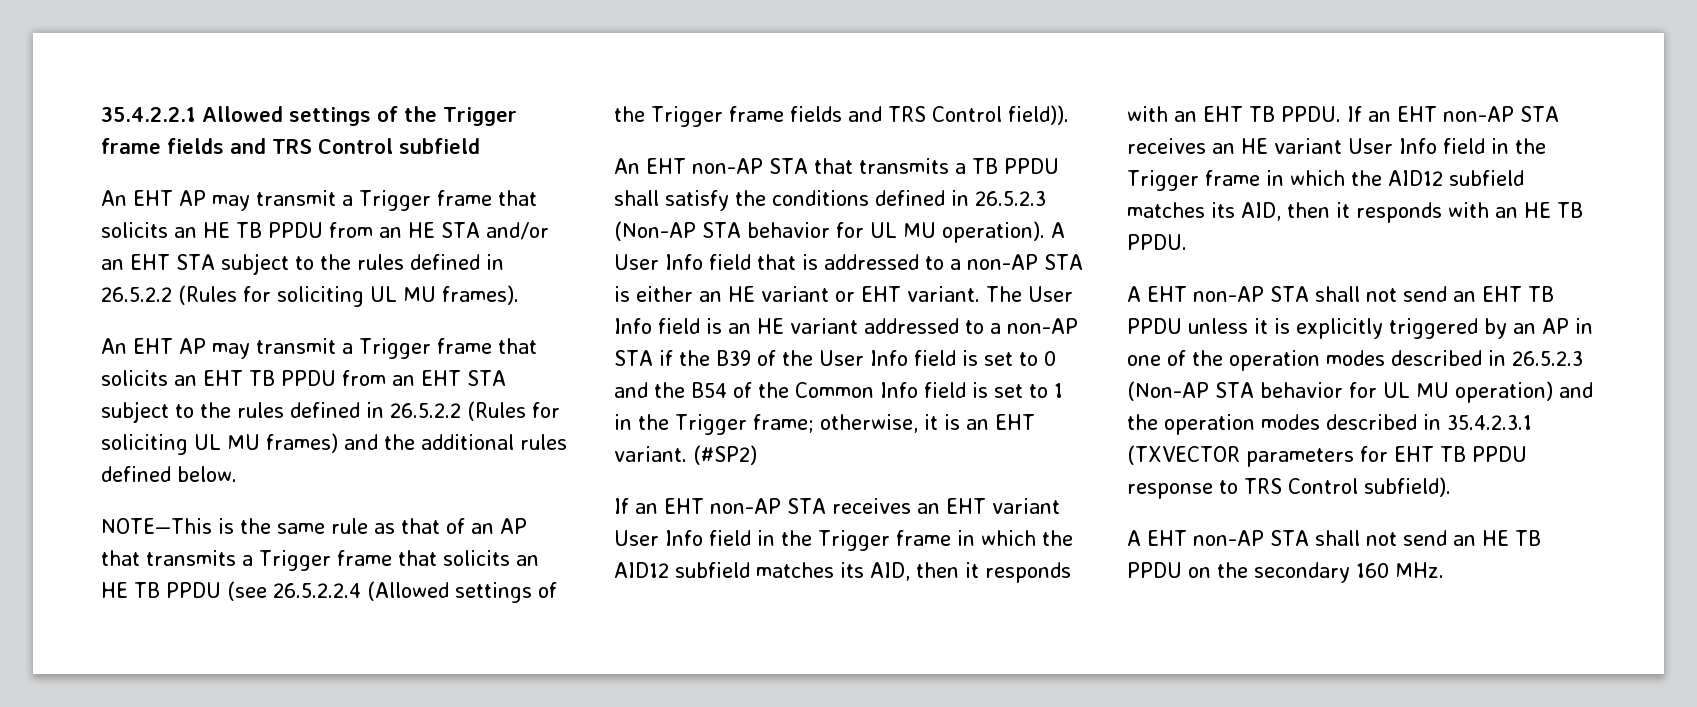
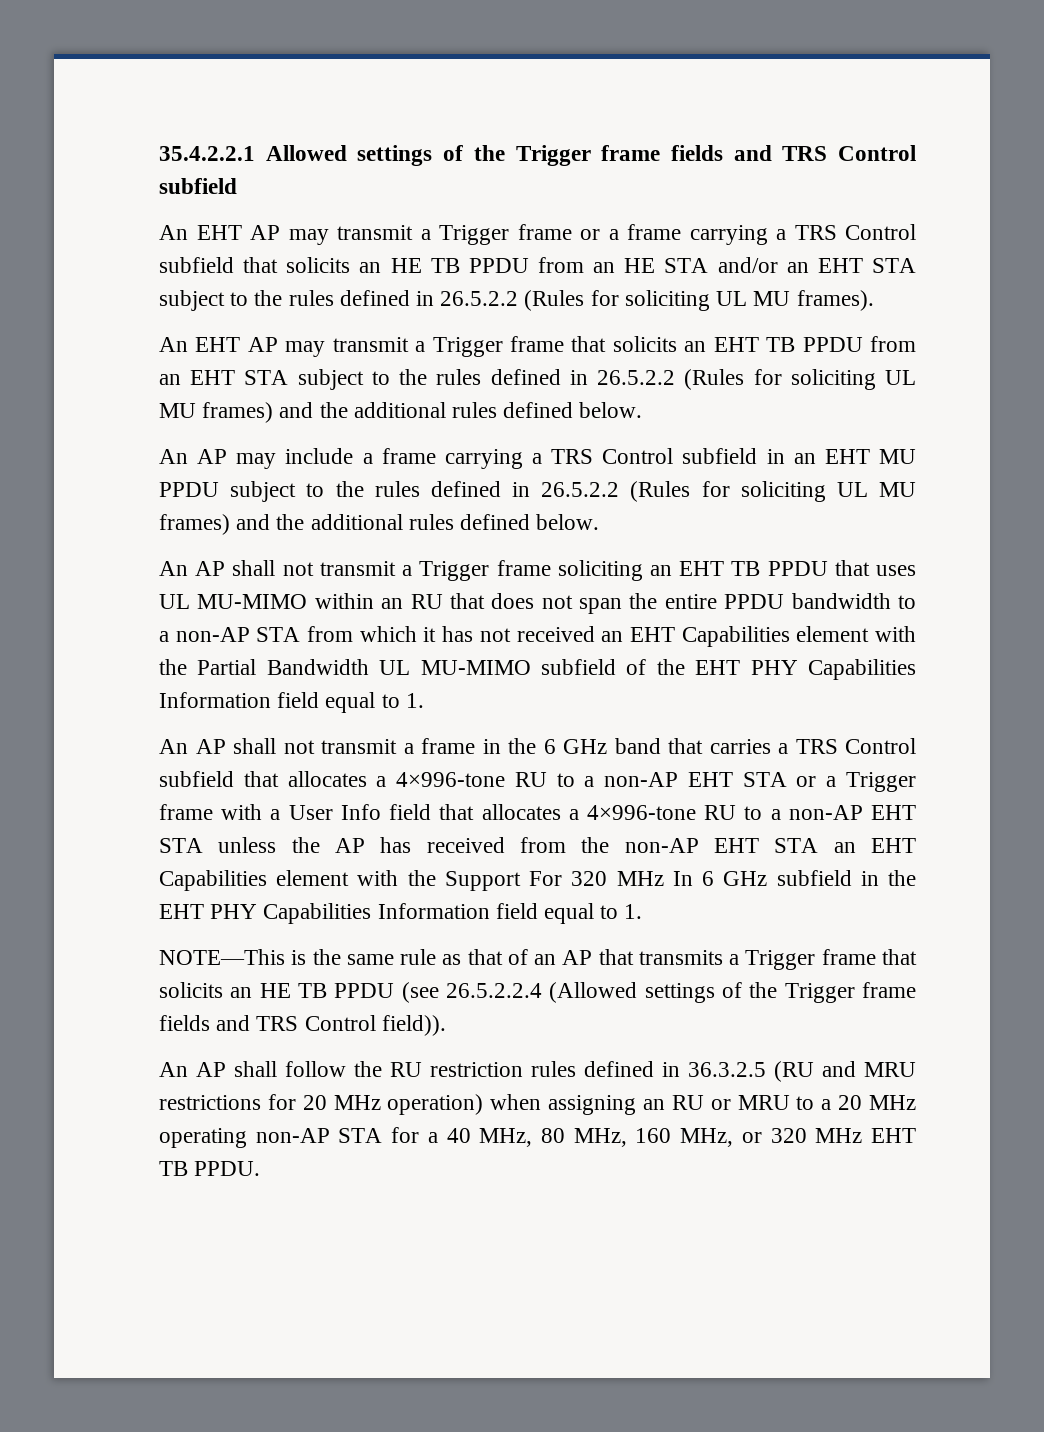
(492, 198) none -> [580,224,916,245] [159,257,234,273] or a frame carrying a TRS Control subfield
(237, 474) none -> [159,448,916,469] [159,481,916,502] [159,514,600,535] [159,560,916,581] [159,593,916,614] [159,626,916,647] [159,659,916,680] [159,692,424,713] [159,738,916,754] [159,771,916,792] [159,804,916,820] [159,837,917,853] [159,870,917,891] [159,903,643,924] // An AP may include a frame carrying a TRS Control subfield in an EHT MU PPDU subject to the rules defined in 26.5.2.2 (Rules for soliciting UL MU frames) and the additional rules defined below. // An AP shall not transmit a Trigger frame soliciting an EHT TB PPDU that uses UL MU-MIMO within an RU that does not span the entire PPDU bandwidth to a non-AP STA from which it has not received an EHT Capabilities element with the Partial Bandwidth UL MU-MIMO subfield of the EHT PHY Capabilities Information field equal to 1. // An AP shall not transmit a frame in the 6 GHz band that carries a TRS Control subfield that allocates a 4×996-tone RU to a non-AP EHT STA or a Trigger frame with a User Info field that allocates a 4×996-tone RU to a non-AP EHT STA unless the AP has received from the non-AP EHT STA an EHT Capabilities element with the Support For 320 MHz In 6 GHz subfield in the EHT PHY Capabilities Information field equal to 1.
[646,158,1059,174] [614,190,1046,211] [614,221,1065,243] [614,254,1083,270] [614,286,1073,302] [614,318,1078,334] [614,350,1056,366] [614,382,1063,398] [614,414,1035,435] [614,445,757,465] [614,498,1060,514] [614,530,1073,551] [614,562,1071,583] [1127,106,1559,122] [1127,138,1546,154] [1127,170,1524,191] [1127,202,1583,223] [1127,234,1187,250] [1127,286,1554,302] [1127,318,1593,339] [1127,350,1583,371] [1127,381,1593,403] [1127,414,1532,435] [1127,445,1527,467] [1127,477,1451,499] [1127,530,1541,546] [1127,562,1444,583] EHT non-AP STA that transmits a TB PPDU shall satisfy the conditions defined in 26.5.2.3 (Non-AP STA behavior for UL MU operation). A User Info field that is addressed to a non-AP STA is either an HE variant or EHT variant. The User Info field is an HE variant addressed to a non-AP STA if the B39 of the User Info field is set to 0 and the B54 of the Common Info field is set to 1 in the Trigger frame; otherwise, it is an EHT variant. (#SP2) // If an EHT non-AP STA receives an EHT variant User Info field in the Trigger frame in which the AID12 subfield matches its AID, then it responds with an EHT TB PPDU. If an EHT non-AP STA receives an HE variant User Info field in the Trigger frame in which the AID12 subfield matches its AID, then it responds with an HE TB PPDU. // A EHT non-AP STA shall not send an EHT TB PPDU unless it is explicitly triggered by an AP in one of the operation modes described in 26.5.2.3 (Non-AP STA behavior for UL MU operation) and the operation modes described in 35.4.2.3.1 (TXVECTOR parameters for EHT TB PPDU response to TRS Control subfield). // A EHT non-AP STA shall not send an HE TB PPDU on the secondary 160 MHz. -> [196,1061,916,1082] [159,1094,917,1115] [159,1127,916,1148] [159,1161,261,1176] AP shall follow the RU restriction rules defined in 36.3.2.5 (RU and MRU restrictions for 20 MHz operation) when assigning an RU or MRU to a 20 MHz operating non-AP STA for a 40 MHz, 80 MHz, 160 MHz, or 320 MHz EHT TB PPDU.

